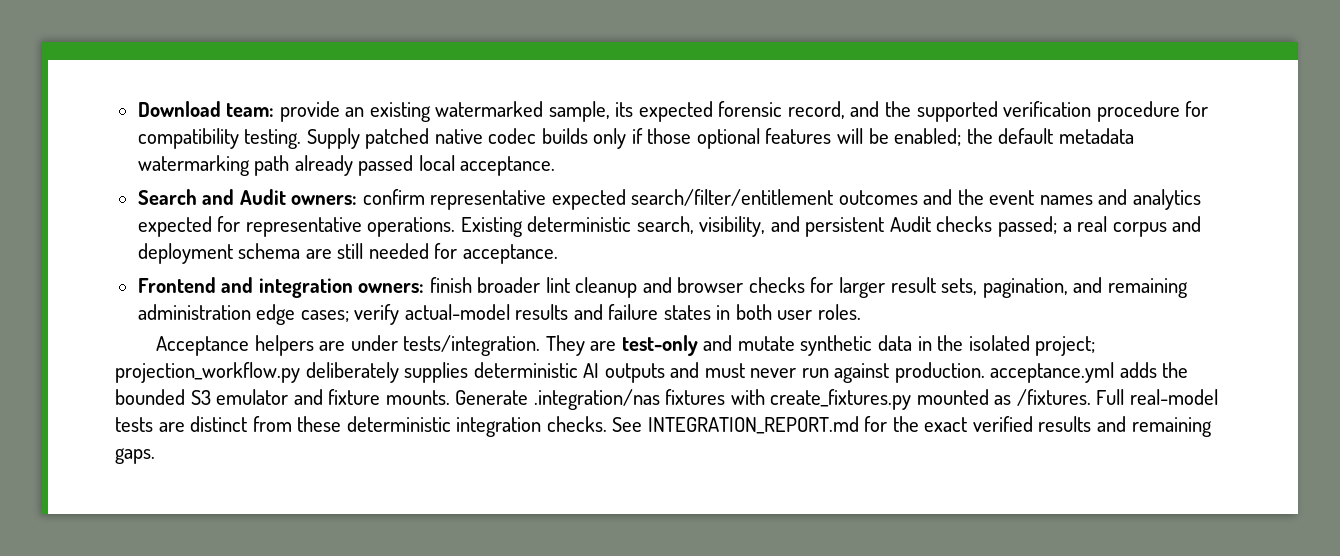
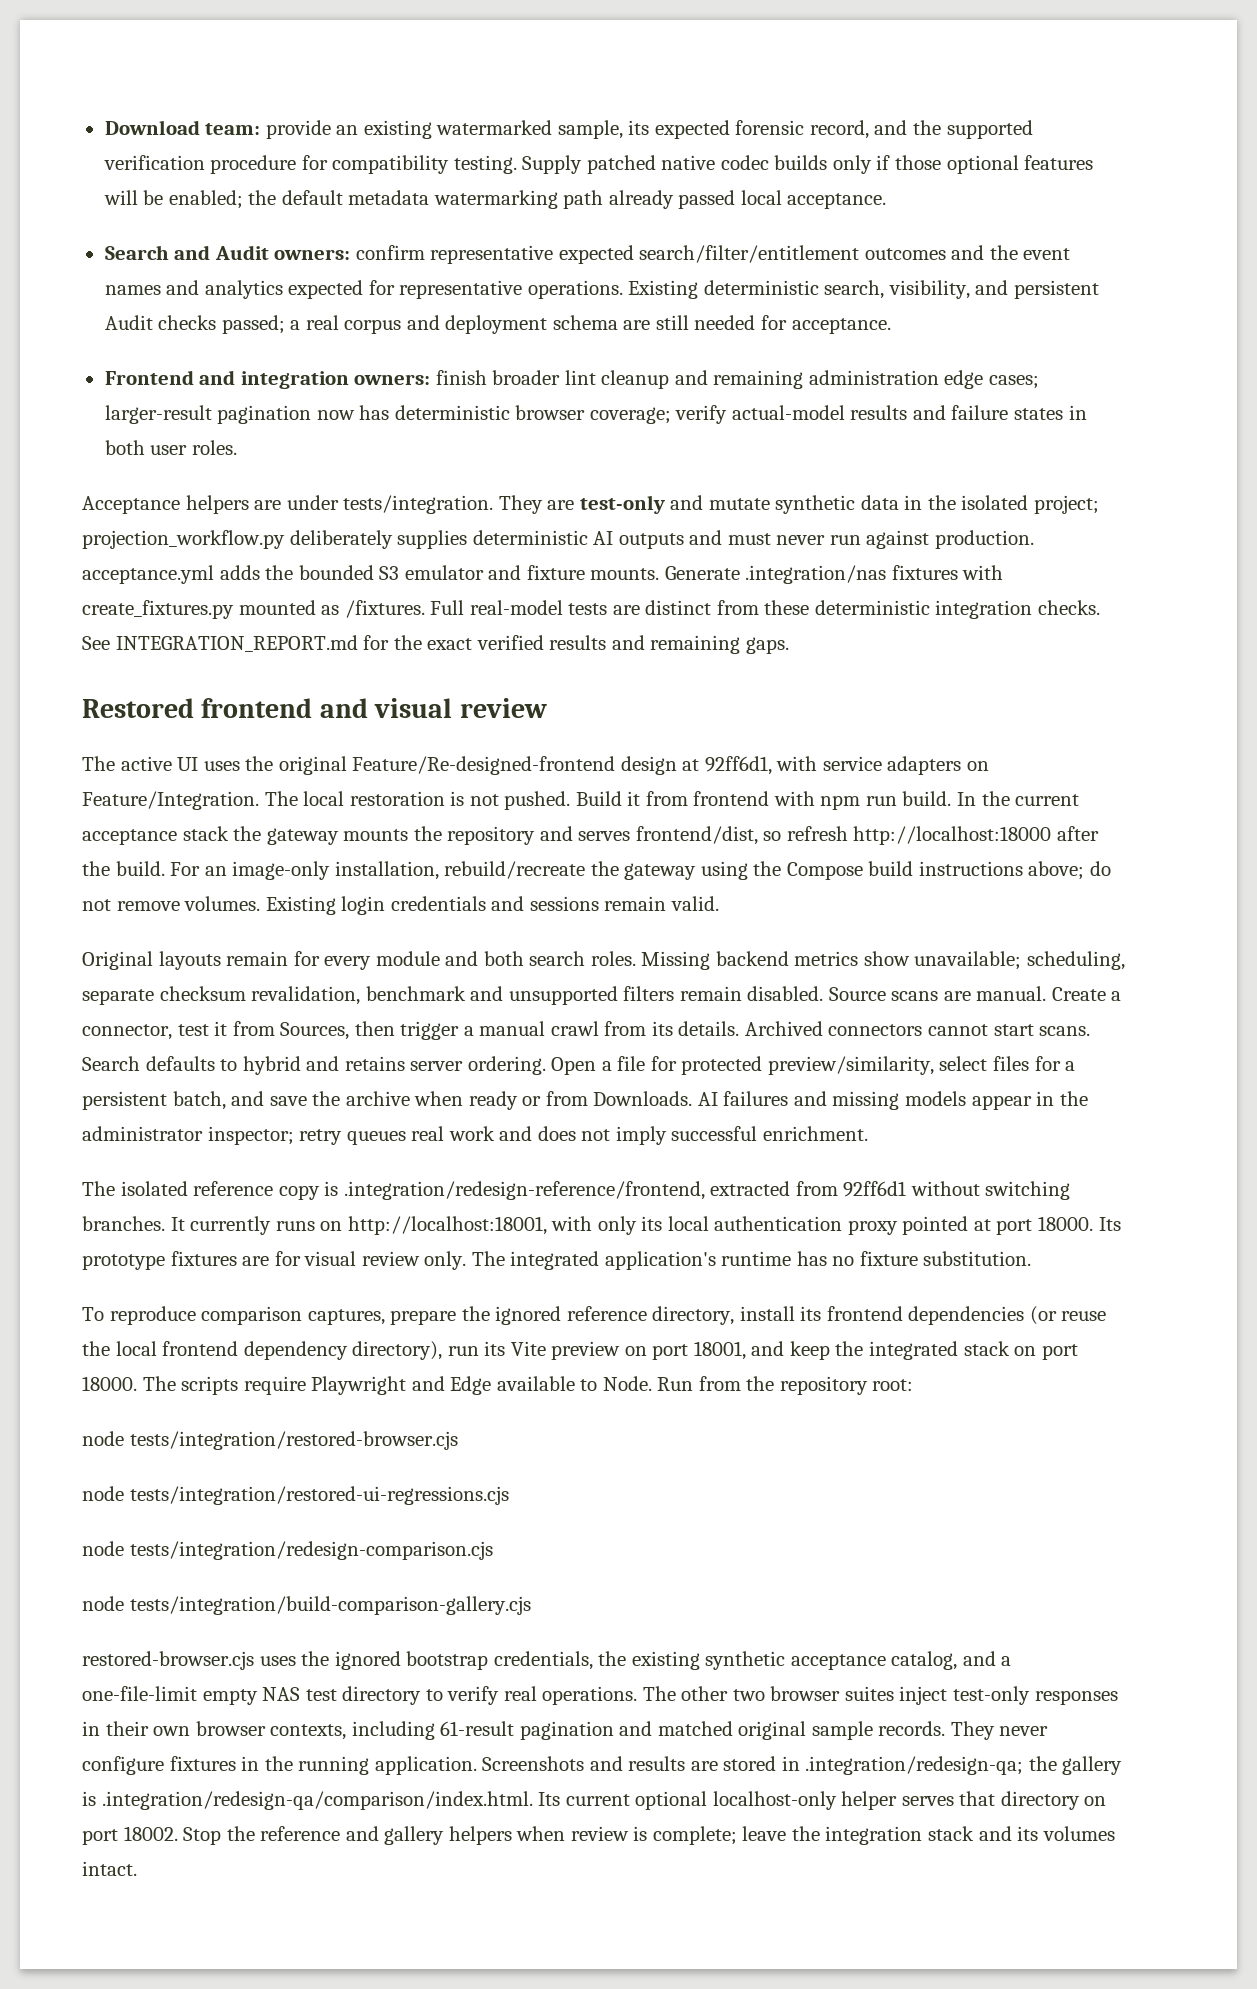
[677,277,1188,298] [137,304,349,325] browser checks for larger result sets, pagination, and remaining administration edge cases; -> [713,370,1039,389] [104,405,671,424] remaining administration edge cases; larger-result pagination now has deterministic browser coverage;
(155, 456) none -> [82,698,547,718] [82,756,989,775] [82,791,1080,810] [82,826,1099,845] [82,861,1112,880] [82,896,719,915] [82,951,1126,970] [82,986,1122,1005] [82,1021,1091,1040] [82,1056,1076,1075] [82,1091,1088,1110] [82,1126,868,1145] [82,1181,1071,1200] [82,1216,1121,1235] [82,1251,1032,1270] [82,1306,1107,1325] [82,1341,1078,1360] [82,1376,914,1395] [82,1431,458,1450] [82,1486,509,1505] [82,1541,493,1560] [82,1596,531,1615] [82,1651,1012,1670] [82,1686,1118,1705] [82,1721,1049,1740] [82,1756,1123,1775] [82,1791,1107,1810] [82,1826,1115,1845] [82,1861,137,1876] // Restored frontend and visual review // The active UI uses the original Feature/Re-designed-frontend design at 92ff6d1, with service adapters on Feature/Integration. The local restoration is not pushed. Build it from frontend with npm run build. In the current acceptance stack the gateway mounts the repository and serves frontend/dist, so refresh http://localhost:18000 after the build. For an image-only installation, rebuild/recreate the gateway using the Compose build instructions above; do not remove volumes. Existing login credentials and sessions remain valid. // Original layouts remain for every module and both search roles. Missing backend metrics show unavailable; scheduling, separate checksum revalidation, benchmark and unsupported filters remain disabled. Source scans are manual. Create a connector, test it from Sources, then trigger a manual crawl from its details. Archived connectors cannot start scans. Search defaults to hybrid and retains server ordering. Open a file for protected preview/similarity, select files for a persistent batch, and save the archive when ready or from Downloads. AI failures and missing models appear in the administrator inspector; retry queues real work and does not imply successful enrichment. // The isolated reference copy is .integration/redesign-reference/frontend, extracted from 92ff6d1 without switching branches. It currently runs on http://localhost:18001, with only its local authentication proxy pointed at port 18000. Its prototype fixtures are for visual review only. The integrated application's runtime has no fixture substitution. // To reproduce comparison captures, prepare the ignored reference directory, install its frontend dependencies (or reuse the local frontend dependency directory), run its Vite preview on port 18001, and keep the integrated stack on port 18000. The scripts require Playwright and Edge available to Node. Run from the repository root: // node tests/integration/restored-browser.cjs // node tests/integration/restored-ui-regressions.cjs // node tests/integration/redesign-comparison.cjs // node tests/integration/build-comparison-gallery.cjs // restored-browser.cjs uses the ignored bootstrap credentials, the existing synthetic acceptance catalog, and a one-file-limit empty NAS test directory to verify real operations. The other two browser suites inject test-only responses in their own browser contexts, including 61-result pagination and matched original sample records. They never configure fixtures in the running application. Screenshots and results are stored in .integration/redesign-qa; the gallery is .integration/redesign-qa/comparison/index.html. Its current optional localhost-only helper serves that directory on port 18002. Stop the reference and gallery helpers when review is complete; leave the integration stack and its volumes intact.

